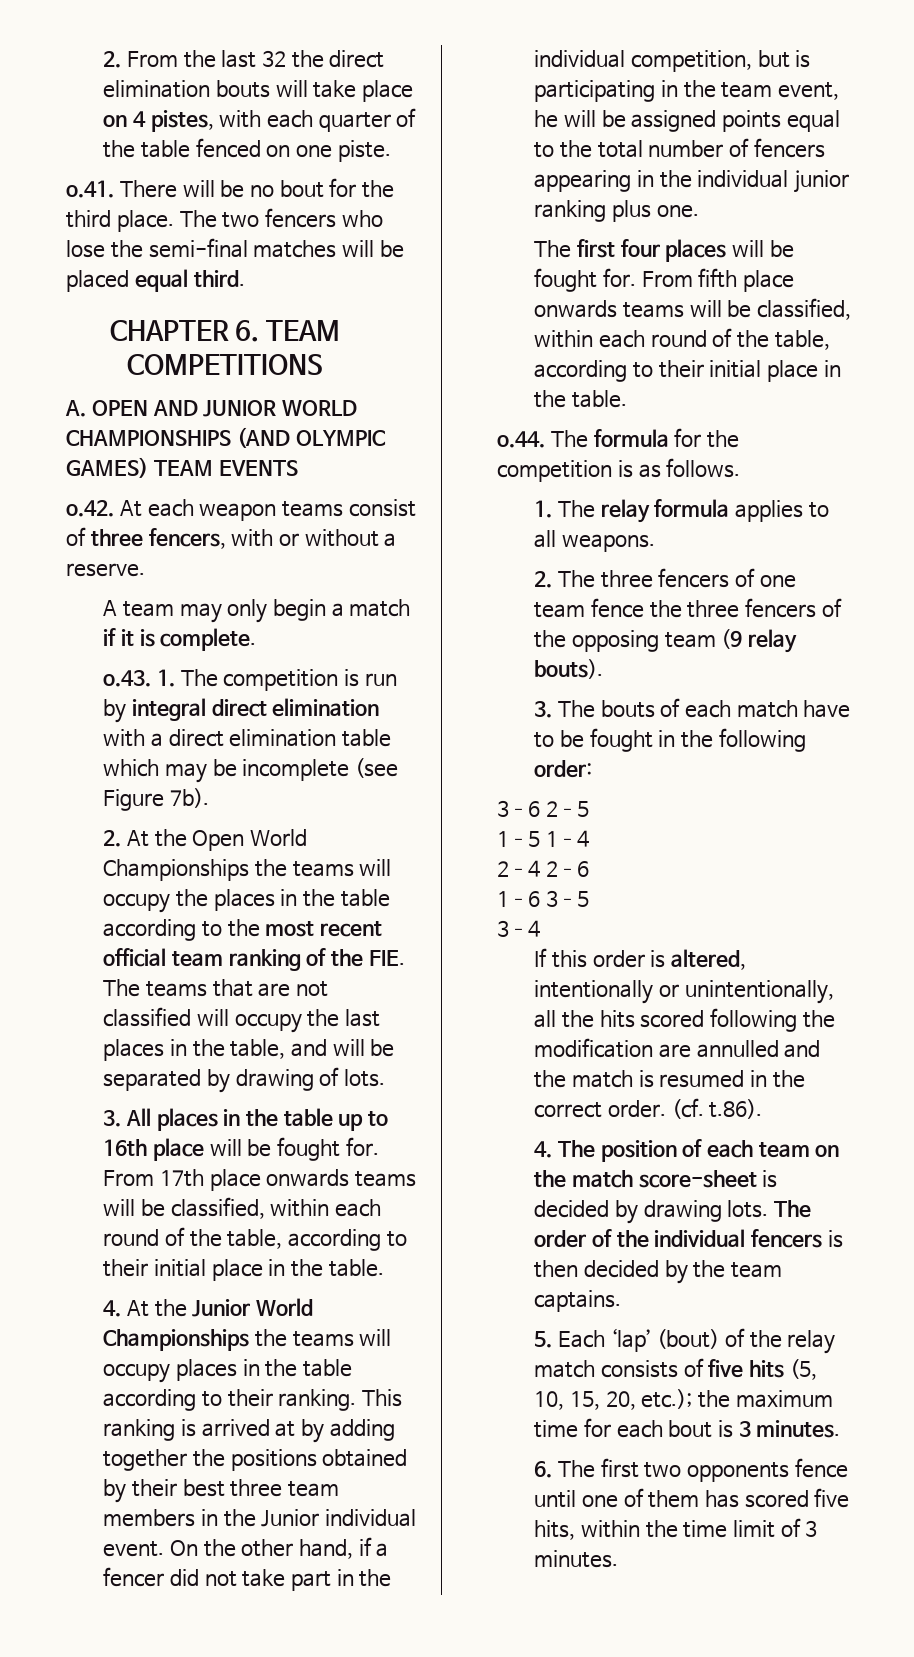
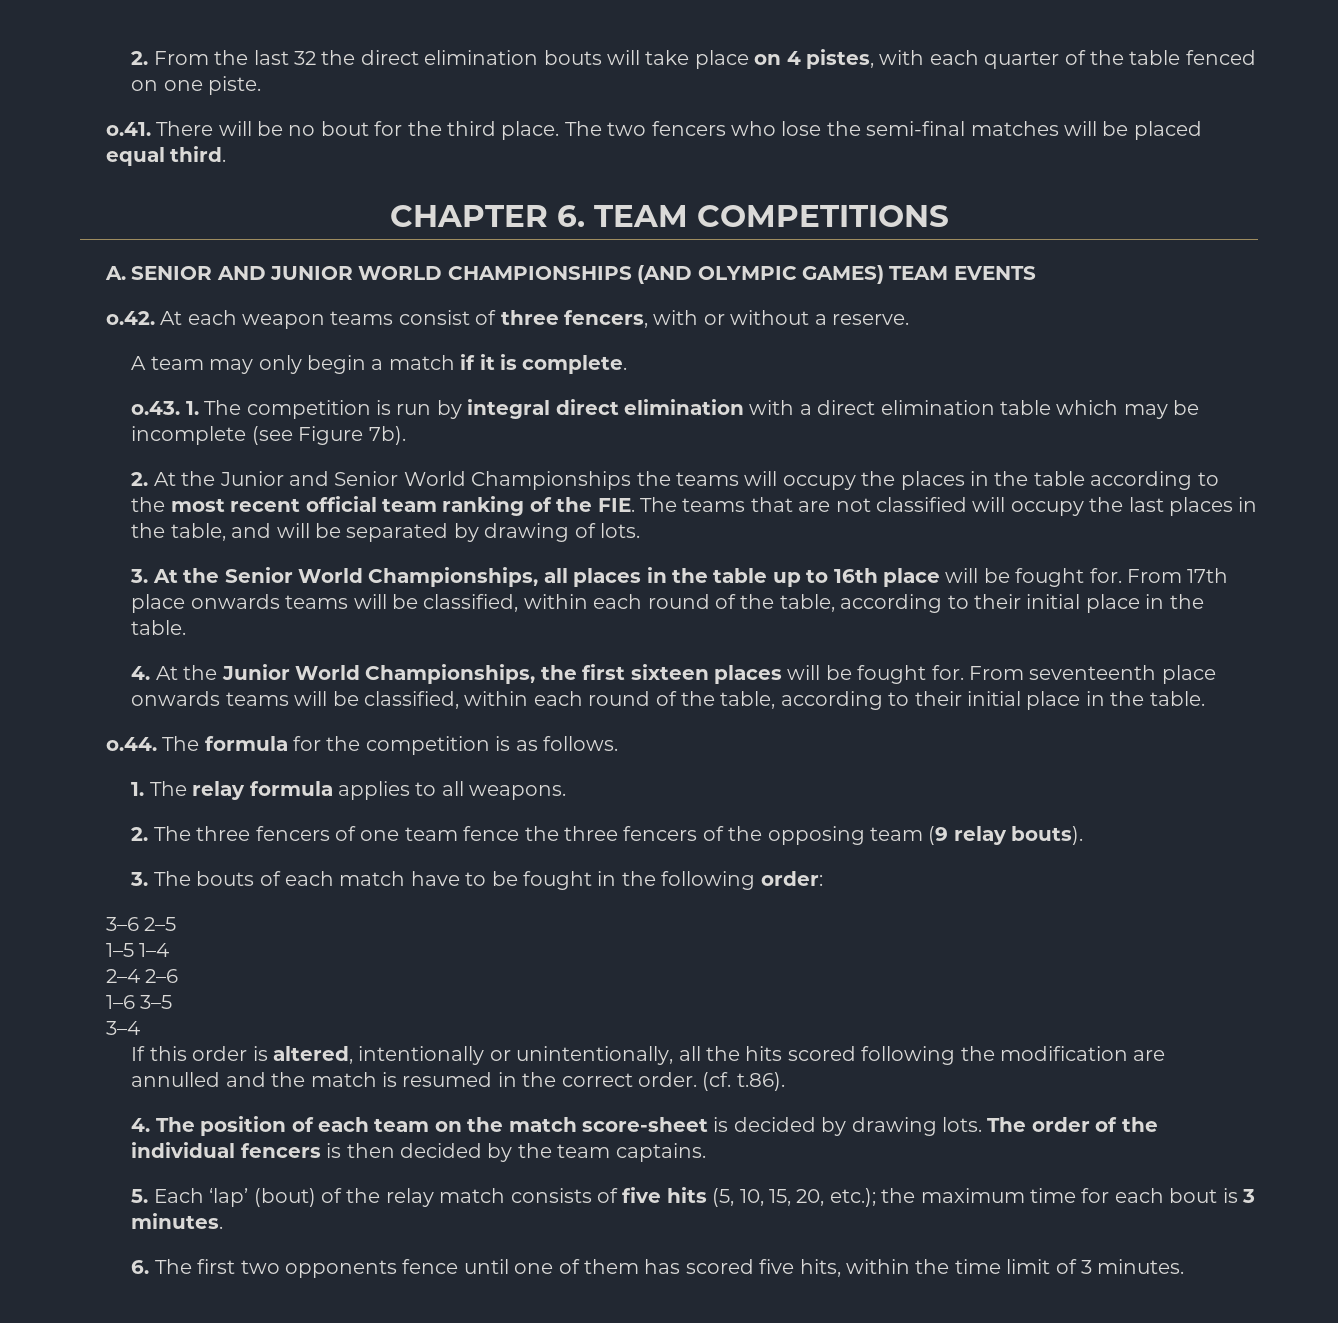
[91,400,148,416] OPEN -> [131,266,213,280] SENIOR
[192,830,245,851] Open -> [219,471,399,486] Junior and Senior
[126,1108,152,1126] All -> [152,567,568,587] At the Senior World Championships, all
[103,1329,392,1351] [103,1359,353,1383] [103,1389,403,1411] [103,1419,395,1443] [103,1449,408,1471] [103,1479,340,1503] [103,1509,417,1527] [103,1537,389,1559] [103,1567,392,1591] [534,50,811,72] [534,80,840,102] [534,110,840,132] [534,138,825,158] [534,170,850,193] [534,200,699,222] [534,239,660,258] Championships the teams will occupy places in the table according to their ranking. This ranking is arrived at by adding together the positions obtained by their best three team members in the Junior individual event. On the other hand, if a fencer did not take part in the individual competition, but is participating in the team event, he will be assigned points equal to the total number of fencers appearing in the individual junior ranking plus one. // The first four -> [365,664,709,684] Championships, the first sixteen
[698,268,738,288] fifth -> [1029,665,1157,680] seventeenth

